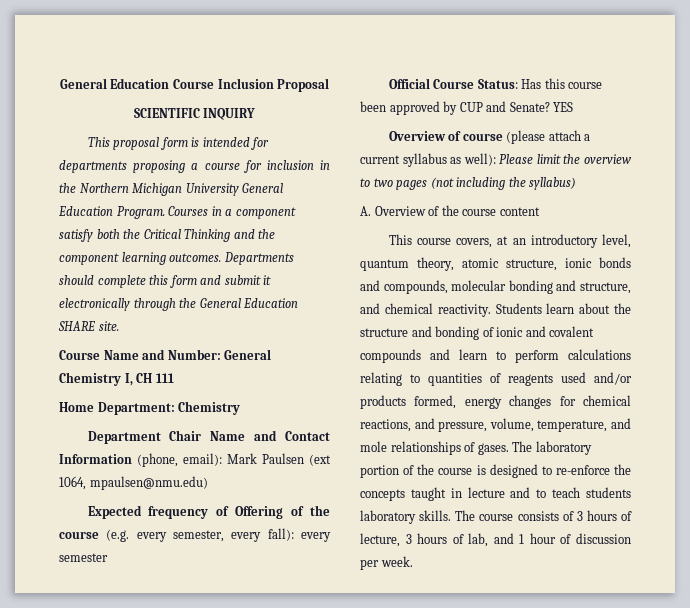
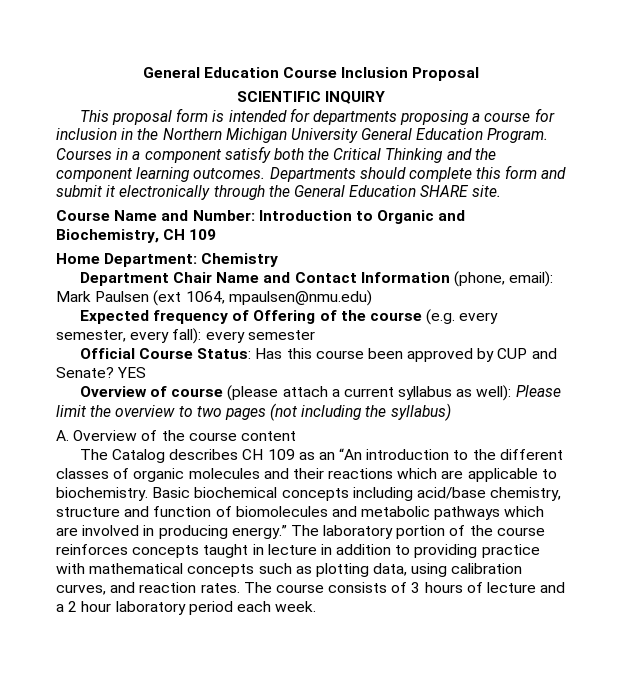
[224,349,272,360] [59,372,174,386] General Chemistry I, CH 111 -> [258,210,466,224] [56,229,217,243] Introduction to Organic and Biochemistry, CH 109
[388,234,631,248] [360,257,631,271] [360,280,631,294] [360,303,631,317] [360,326,595,340] [360,349,631,363] [360,372,632,386] [360,395,631,409] [360,418,631,432] [360,441,509,455] This course covers, at an introductory level, quantum theory, atomic structure, ionic bonds and compounds, molecular bonding and structure, and chemical reactivity. Students learn about the structure and bonding of ionic and covalent compounds and learn to perform calculations relating to quantities of reagents used and/or products formed, energy changes for chemical reactions, and pressure, volume, temperature, and mole relationships of gases. -> [79,448,563,463] [56,468,557,482] [56,487,562,501] [56,506,545,520] [56,525,287,539] The Catalog describes CH 109 as an “An introduction to the different classes of organic molecules and their reactions which are applicable to biochemistry. Basic biochemical concepts including acid/base chemistry, structure and function of biomolecules and metabolic pathways which are involved in producing energy.”
[476,464,631,478] [360,487,631,501] [360,510,452,524] is designed to re-enforce the concepts taught in lecture and to teach students laboratory skills. -> [56,544,540,558] [56,563,523,577] [56,582,240,595] reinforces concepts taught in lecture in addition to providing practice with mathematical concepts such as plotting data, using calibration curves, and reaction rates.
[360,533,631,547] [360,559,379,570] lecture, 3 hours of lab, and 1 hour of discussion per -> [487,582,566,593] [56,601,271,615] lecture and a 2 hour laboratory period each

